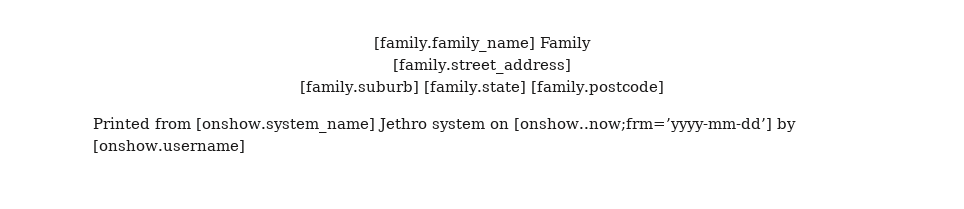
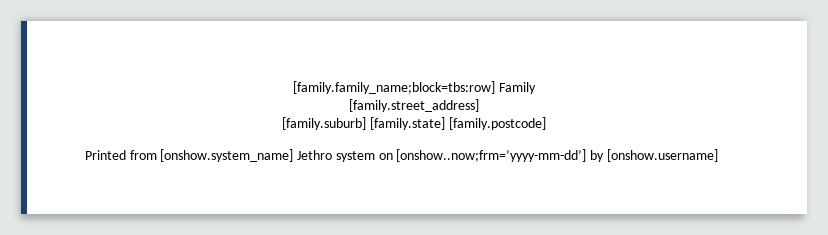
[373,36,535,52] [family.family_name] -> [293,81,496,94] [family.family_name;block=tbs:row]

